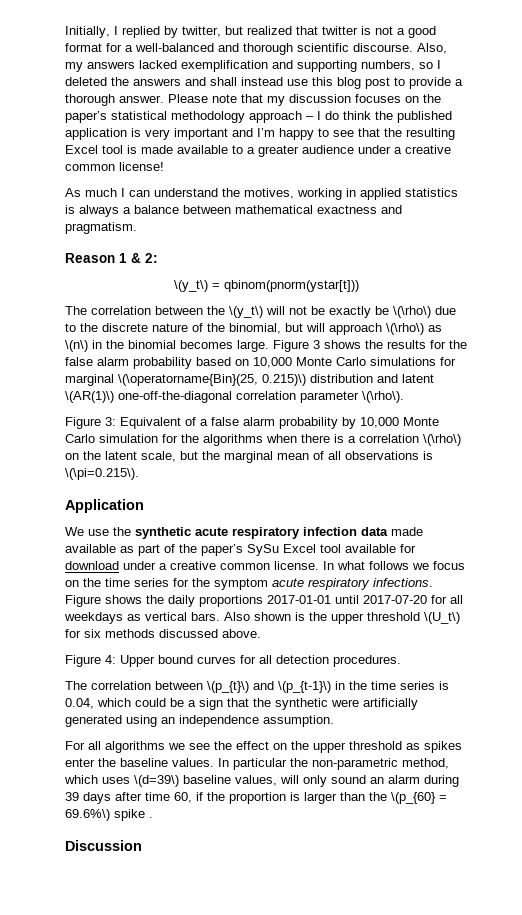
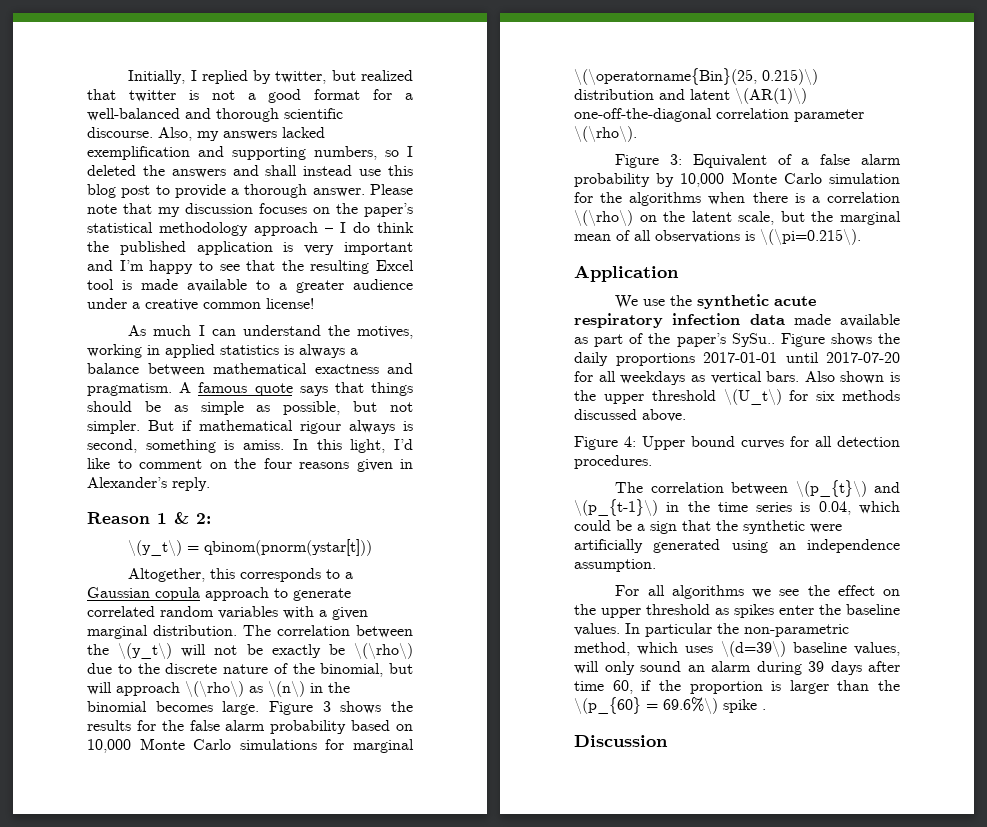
(137, 228) none -> [179,382,413,396] [87,401,413,415] [87,420,413,434] [87,439,414,453] [87,458,413,472] [87,477,210,491] A famous quote says that things should be as simple as possible, but not simpler. But if mathematical rigour always is second, something is amiss. In this light, I’d like to comment on the four reasons given in Alexander’s reply.
(359, 286) none -> [128,568,354,582] [87,587,351,601] [87,606,368,620] [87,625,237,639] Altogether, this corresponds to a Gaussian copula approach to generate correlated random variables with a given marginal distribution.
[247,544,416,556] [65,561,465,570] [65,578,433,590] SySu Excel tool available for download under a creative common license. In what follows we focus on the time series for the symptom acute respiratory infections. -> [731,333,775,347] SySu..

